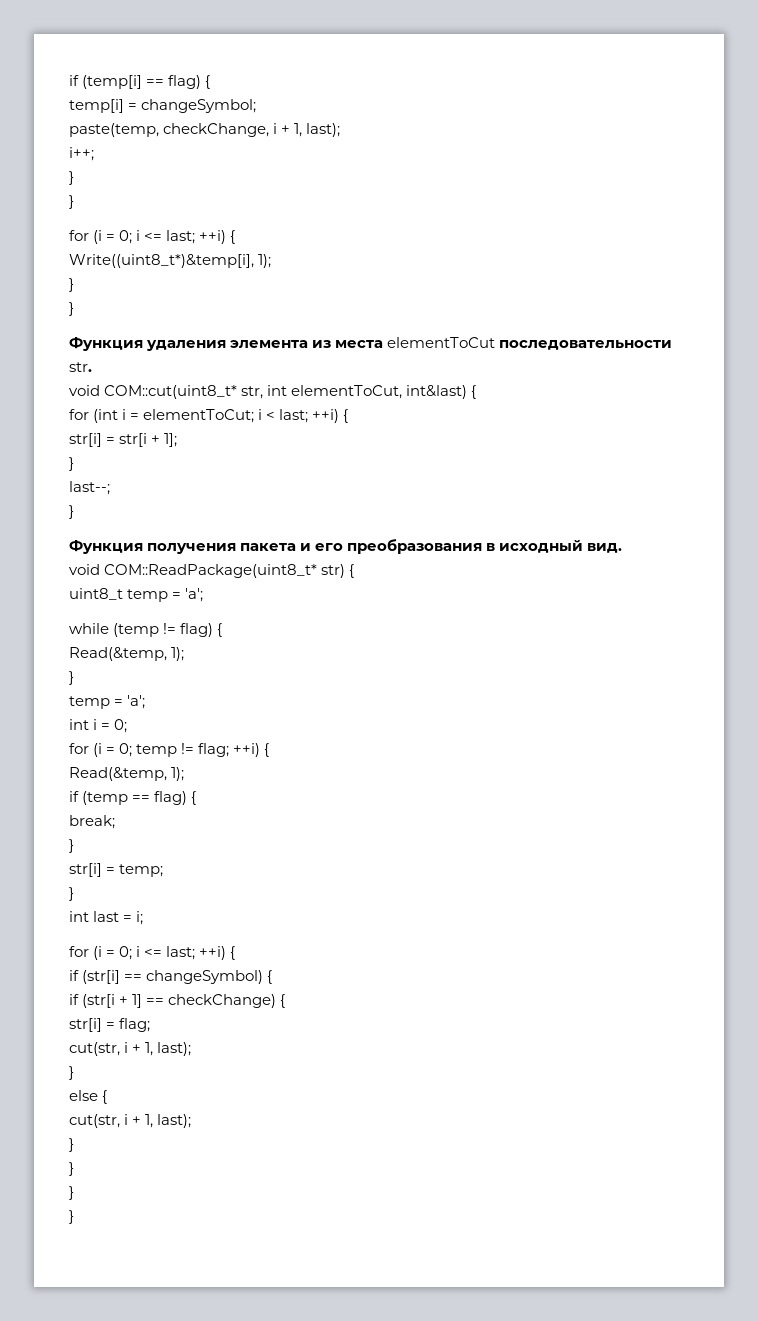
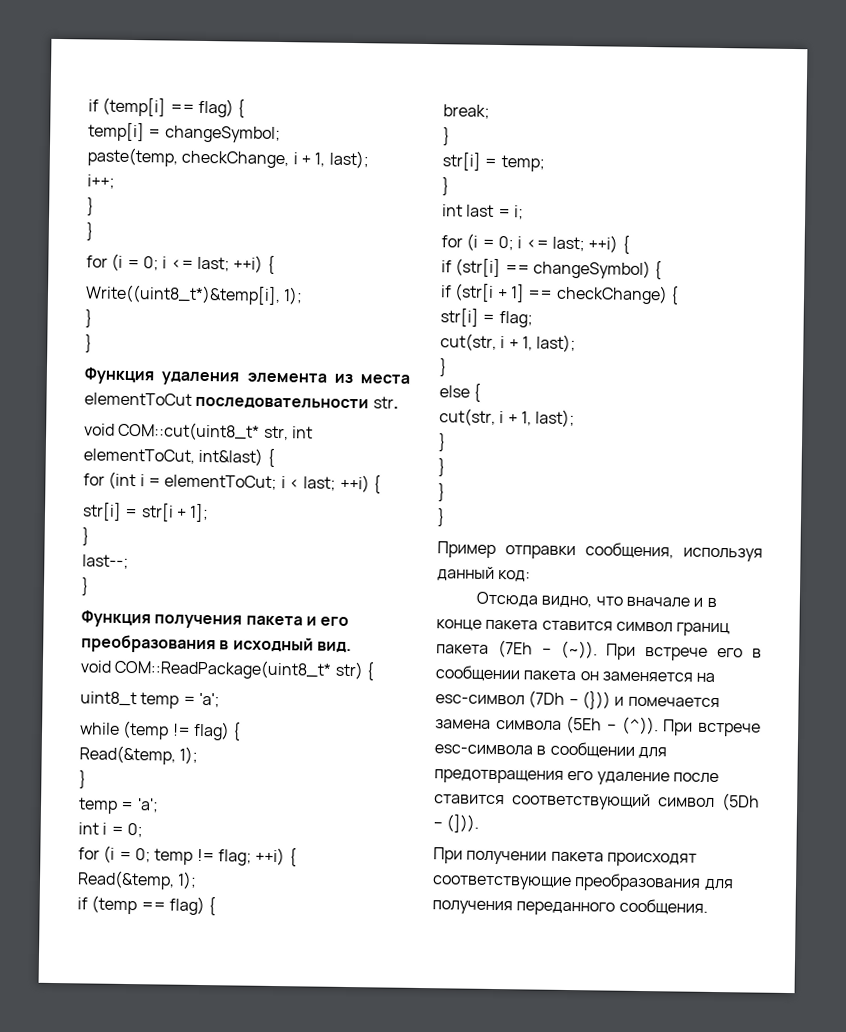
(74, 1217) none -> [437,541,763,562] [437,566,532,582] [475,591,717,608] [436,619,731,637] [436,640,762,661] [435,665,716,683] [435,690,720,710] [435,715,761,737] [434,741,667,759] [434,769,719,786] [434,792,760,811] [433,814,480,833] [433,847,697,867] [432,873,734,892] [432,898,708,916] // Пример отправки сообщения, используя данный код: // Отсюда видно, что вначале и в конце пакета ставится символ границ пакета (7Eh – (~)). При встрече его в сообщении пакета он заменяется на esc-символ (7Dh – (})) и помечается замена символа (5Eh – (^)). При встрече esc-символа в сообщении для предотвращения его удаление после ставится соответствующий символ (5Dh – (])). // При получении пакета происходят соответствующие преобразования для получения переданного сообщения.

